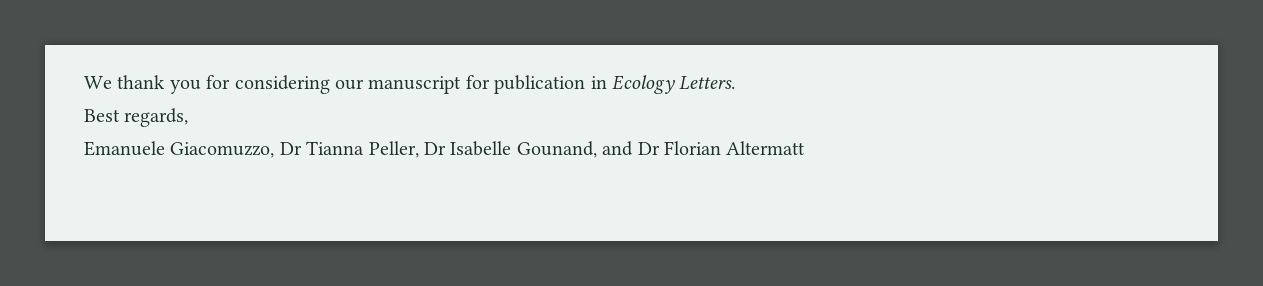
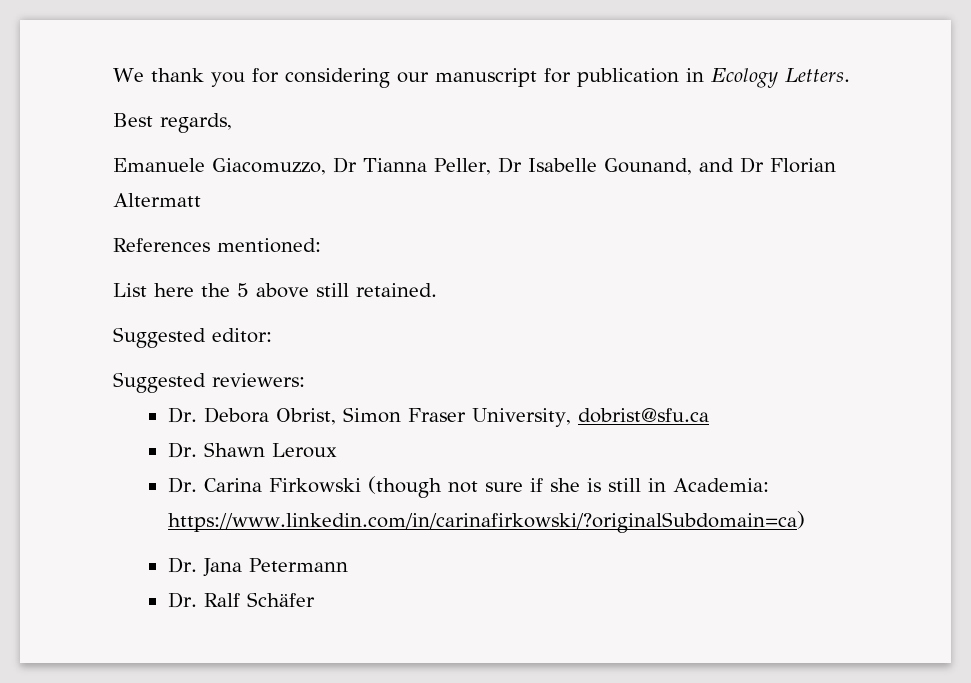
(806, 148) none -> [113,238,321,253] [113,283,437,298] [113,327,272,348] [113,372,305,393] [167,407,709,427] [167,442,337,458] [167,476,769,498] [167,511,805,533] [167,557,348,577] [167,592,315,608] // References mentioned: // List here the 5 above still retained. // Suggested editor: // Suggested reviewers: // Dr. Debora Obrist, Simon Fraser University, dobrist@sfu.ca // Dr. Shawn Leroux // Dr. Carina Firkowski (though not sure if she is still in Academia: https://www.linkedin.com/in/carinafirkowski/?originalSubdomain=ca) // Dr. Jana Petermann // Dr. Ralf Schäfer

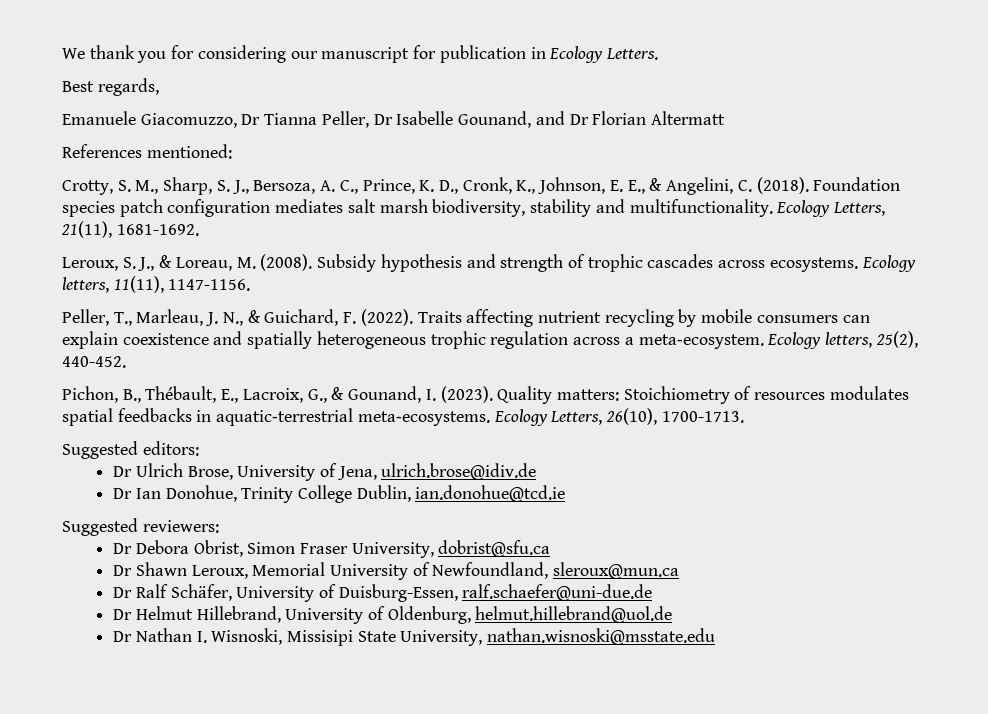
[113,283,437,298] [113,327,272,348] List here the 5 above still retained. // Suggested editor: -> [62,177,901,195] [62,199,885,217] [61,221,199,238] [62,254,916,272] [62,276,251,293] [62,309,870,327] [62,331,918,349] [62,356,126,368] [62,386,909,404] [62,408,744,426] [62,441,199,459] [113,463,537,481] [113,485,566,503] Crotty, S. M., Sharp, S. J., Bersoza, A. C., Prince, K. D., Cronk, K., Johnson, E. E., & Angelini, C. (2018). Foundation species patch configuration mediates salt marsh biodiversity, stability and multifunctionality. Ecology Letters, 21(11), 1681-1692. // Leroux, S. J., & Loreau, M. (2008). Subsidy hypothesis and strength of trophic cascades across ecosystems. Ecology letters, 11(11), 1147-1156. // Peller, T., Marleau, J. N., & Guichard, F. (2022). Traits affecting nutrient recycling by mobile consumers can explain coexistence and spatially heterogeneous trophic regulation across a meta‐ecosystem. Ecology letters, 25(2), 440-452. // Pichon, B., Thébault, E., Lacroix, G., & Gounand, I. (2023). Quality matters: Stoichiometry of resources modulates spatial feedbacks in aquatic‐terrestrial meta‐ecosystems. Ecology Letters, 26(10), 1700-1713. // Suggested editors: // Dr Ulrich Brose, University of Jena, ulrich.brose@idiv.de // Dr Ian Donohue, Trinity College Dublin, ian.donohue@tcd.ie
[167,407,197,423] Dr. -> [113,543,133,554] Dr
[167,442,337,458] [167,476,769,498] [167,511,805,533] [167,557,348,577] [167,592,315,608] Dr. Shawn Leroux // Dr. Carina Firkowski (though not sure if she is still in Academia: https://www.linkedin.com/in/carinafirkowski/?originalSubdomain=ca) // Dr. Jana Petermann // Dr. Ralf Schäfer -> [113,562,680,580] [113,584,653,602] [113,606,673,624] [113,628,716,646] Dr Shawn Leroux, Memorial University of Newfoundland, sleroux@mun.ca // Dr Ralf Schäfer, University of Duisburg-Essen, ralf.schaefer@uni-due.de // Dr Helmut Hillebrand, University of Oldenburg, helmut.hillebrand@uol.de // Dr Nathan I. Wisnoski, Missisipi State University, nathan.wisnoski@msstate.edu

